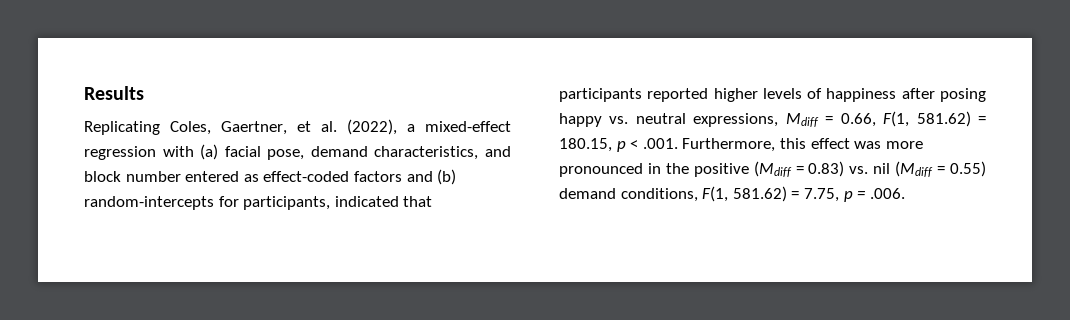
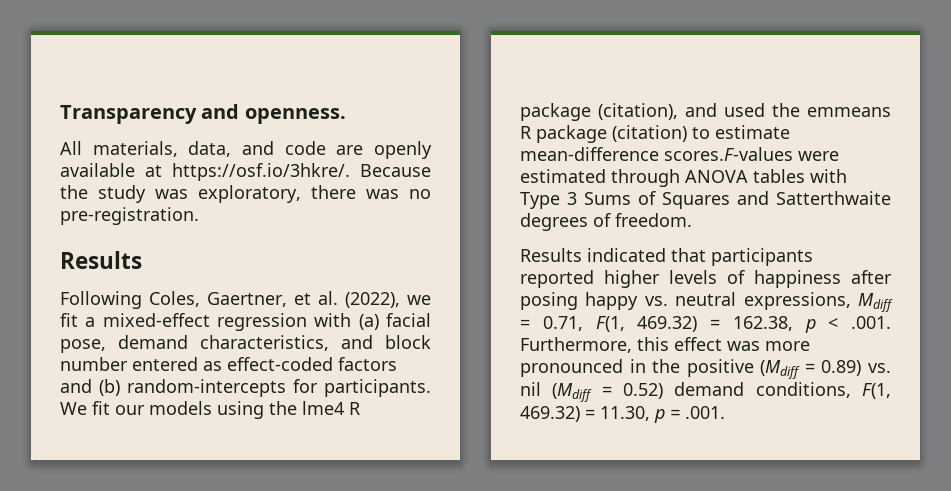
(84, 93) none -> [60,104,346,124] [60,141,432,159] [60,163,431,181] [60,185,431,203] [60,207,199,225] Transparency and openness. // All materials, data, and code are openly available at https://osf.io/3hkre/. Because the study was exploratory, there was no pre-registration. //
[84,121,160,135] Replicating -> [60,291,142,309] Following
(397, 127) none -> [407,295,431,305] [60,313,78,327] we fit
[243,196,331,210] participants, -> [324,379,431,397] [60,401,360,419] [520,103,891,121] [520,125,790,143] [520,147,839,161] [520,169,847,187] [520,191,891,209] [520,213,692,231] [520,248,582,262] participants. We fit our models using the lme4 R package (citation), and used the emmeans R package (citation) to estimate mean-difference scores.F-values were estimated through ANOVA tables with Type 3 Sums of Squares and Satterthwaite degrees of freedom. // Results
[840,111,987,127] [559,138,612,152] 0.66, F(1, 581.62) = 180.15, -> [542,316,793,332] 0.71, F(1, 469.32) = 162.38,
[808,161,845,177] 0.83) -> [821,360,862,376] 0.89)
[950,161,987,177] 0.55) -> [623,383,663,399] 0.52)
[732,186,839,202] 581.62) = 7.75, -> [520,406,650,422] 469.32) = 11.30,
[869,188,905,199] .006. -> [685,406,725,419] .001.

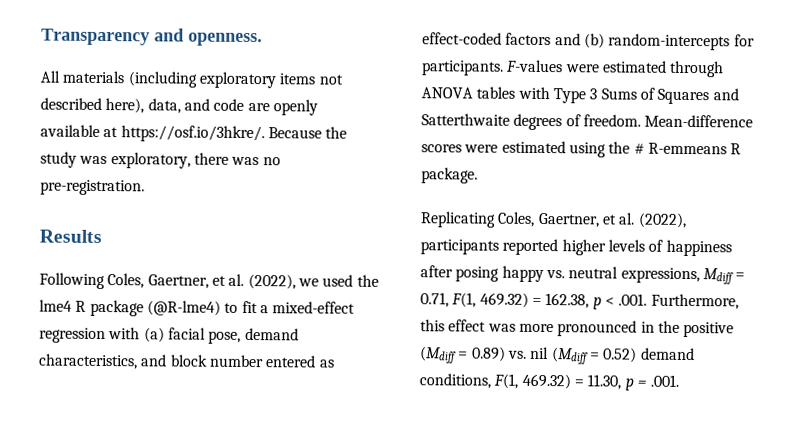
[92,141,178,157] materials, -> [62,70,343,89] [40,97,145,114] materials (including exploratory items not described here),
(431, 300) none -> [322,274,379,287] [39,299,239,317] used the lme4 R package (@R-lme4) to
[60,401,360,419] [520,103,891,121] [520,125,790,143] [520,147,793,161] We fit our models using the lme4 R package (citation), and used the emmeans R package (citation) to estimate mean-difference scores.F-values -> [506,59,564,73] F-values
[520,248,706,262] // Results indicated that -> [644,114,754,128] [421,140,742,158] [421,167,478,184] [420,211,687,228] Mean-difference scores were estimated using the # R-emmeans R package. // Replicating Coles, Gaertner, et al. (2022),

